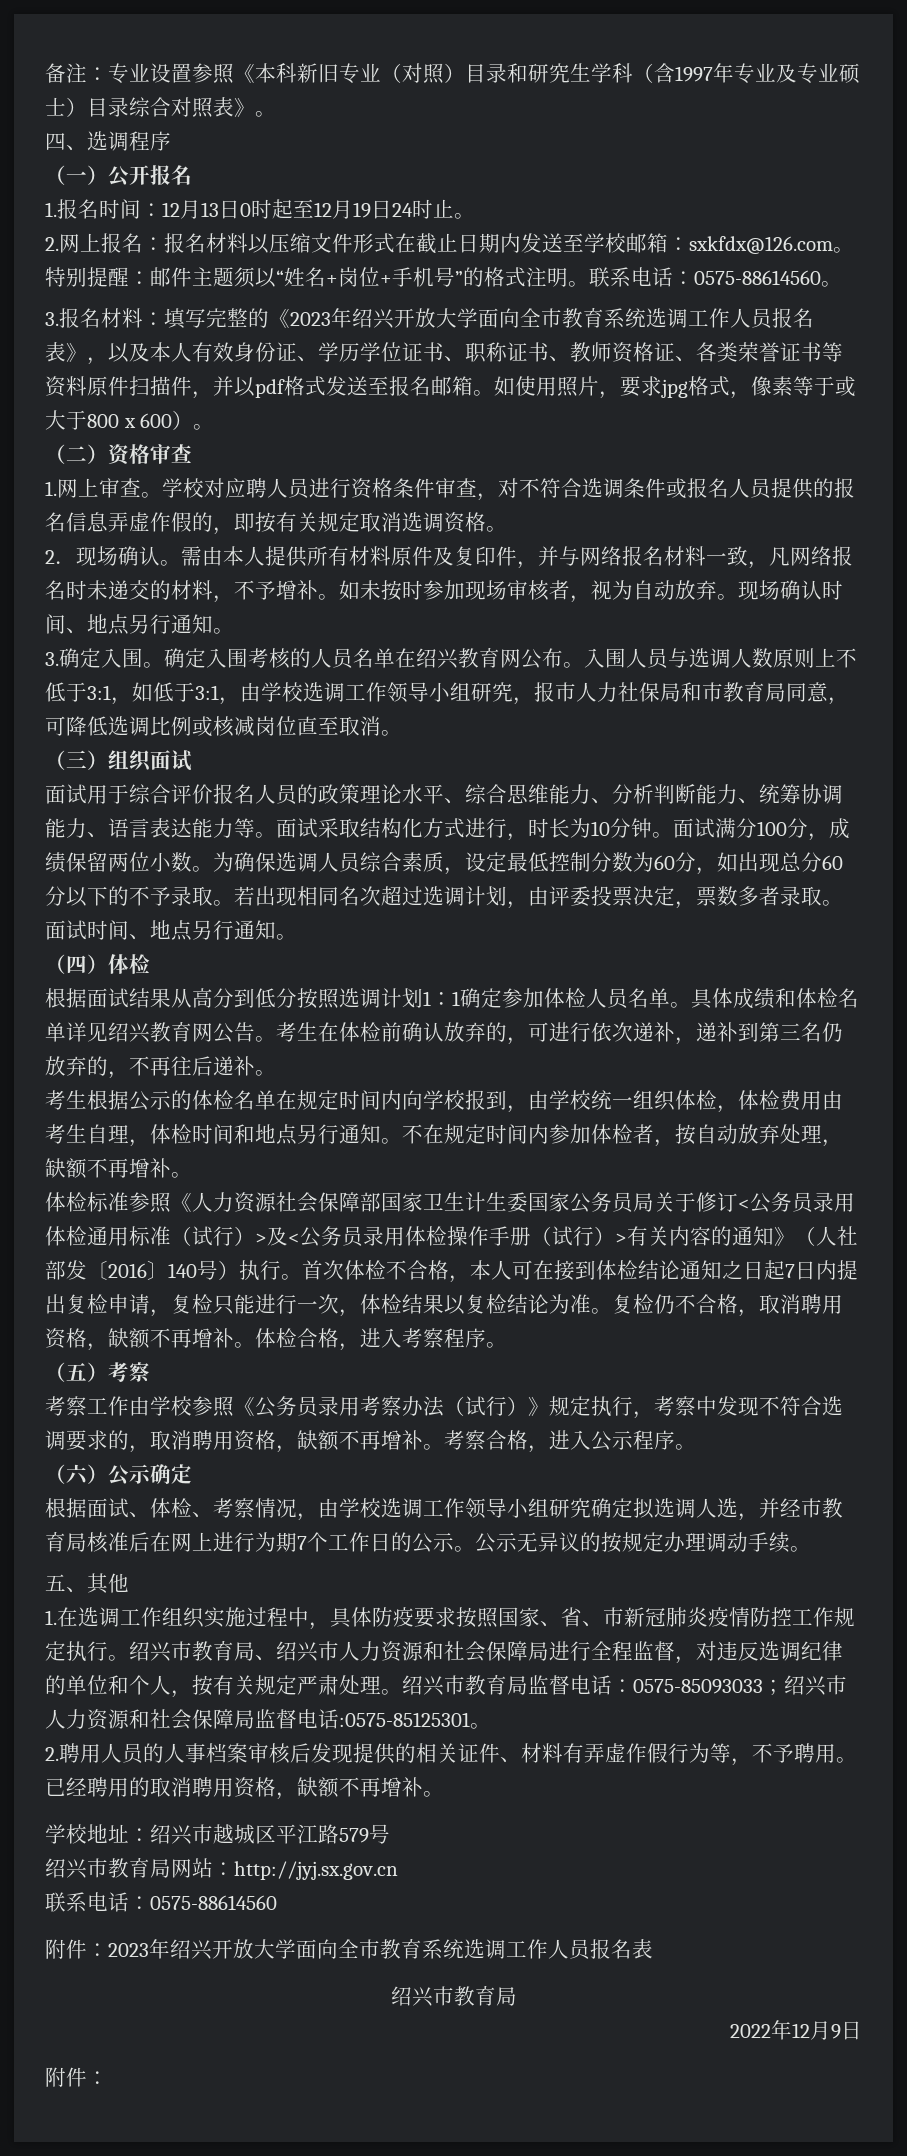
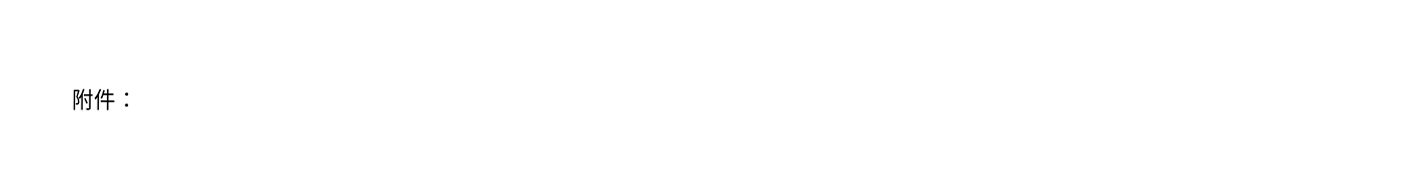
[45,63,860,84] [45,97,276,118] [45,131,171,151] [45,165,192,187] [45,199,475,219] [45,233,854,254] [45,267,842,288] [45,308,814,329] [45,342,843,365] [45,376,856,399] [45,410,215,430] [45,444,192,466] [45,478,855,501] [45,512,507,535] [45,546,853,569] [45,580,843,603] [45,614,234,635] [45,648,857,669] [45,682,849,705] [45,716,402,737] [45,750,192,772] [45,784,843,805] [45,818,850,841] [45,852,843,875] [45,886,843,909] [45,920,297,941] [45,954,150,974] [45,988,859,1009] [45,1022,843,1045] [45,1056,276,1079] [45,1090,843,1113] [45,1124,843,1147] [45,1158,192,1179] [45,1192,855,1213] [45,1226,858,1247] [45,1260,858,1283] [45,1294,843,1317] [45,1328,507,1351] [45,1362,150,1383] [45,1396,843,1419] [45,1430,696,1453] [45,1464,192,1486] [45,1498,843,1521] [45,1532,811,1553] [45,1573,129,1594] [45,1607,855,1630] [45,1641,843,1664] [45,1675,847,1698] [45,1709,491,1730] [45,1743,857,1766] [45,1777,444,1800] [45,1824,390,1845] [45,1858,398,1880] [45,1892,277,1912] [45,1939,653,1960] [390,1986,517,2007] [730,2020,862,2040] 备注：专业设置参照《本科新旧专业（对照）目录和研究生学科（含1997年专业及专业硕士）目录综合对照表》。 // 四、选调程序 // （一）公开报名 // 1.报名时间：12月13日0时起至12月19日24时止。 // 2.网上报名：报名材料以压缩文件形式在截止日期内发送至学校邮箱：sxkfdx@126.com。特别提醒：邮件主题须以“姓名+岗位+手机号”的格式注明。联系电话：0575-88614560。 // 3.报名材料：填写完整的《2023年绍兴开放大学面向全市教育系统选调工作人员报名表》，以及本人有效身份证、学历学位证书、职称证书、教师资格证、各类荣誉证书等资料原件扫描件，并以pdf格式发送至报名邮箱。如使用照片，要求jpg格式，像素等于或大于800 x 600）。 // （二）资格审查 // 1.网上审查。学校对应聘人员进行资格条件审查，对不符合选调条件或报名人员提供的报名信息弄虚作假的，即按有关规定取消选调资格。 // 2．现场确认。需由本人提供所有材料原件及复印件，并与网络报名材料一致，凡网络报名时未递交的材料，不予增补。如未按时参加现场审核者，视为自动放弃。现场确认时间、地点另行通知。 // 3.确定入围。确定入围考核的人员名单在绍兴教育网公布。入围人员与选调人数原则上不低于3:1，如低于3:1，由学校选调工作领导小组研究，报市人力社保局和市教育局同意，可降低选调比例或核减岗位直至取消。 // （三）组织面试 // 面试用于综合评价报名人员的政策理论水平、综合思维能力、分析判断能力、统筹协调能力、语言表达能力等。面试采取结构化方式进行，时长为10分钟。面试满分100分，成绩保留两位小数。为确保选调人员综合素质，设定最低控制分数为60分，如出现总分60分以下的不予录取。若出现相同名次超过选调计划，由评委投票决定，票数多者录取。面试时间、地点另行通知。 // （四）体检 // 根据面试结果从高分到低分按照选调计划1∶1确定参加体检人员名单。具体成绩和体检名单详见绍兴教育网公告。考生在体检前确认放弃的，可进行依次递补，递补到第三名仍放弃的，不再往后递补。 // 考生根据公示的体检名单在规定时间内向学校报到，由学校统一组织体检，体检费用由考生自理，体检时间和地点另行通知。不在规定时间内参加体检者，按自动放弃处理，缺额不再增补。 // 体检标准参照《人力资源社会保障部国家卫生计生委国家公务员局关于修订<公务员录用体检通用标准（试行）>及<公务员录用体检操作手册（试行）>有关内容的通知》（人社部发〔2016〕140号）执行。首次体检不合格，本人可在接到体检结论通知之日起7日内提出复检申请，复检只能进行一次，体检结果以复检结论为准。复检仍不合格，取消聘用资格，缺额不再增补。体检合格，进入考察程序。 // （五）考察 // 考察工作由学校参照《公务员录用考察办法（试行）》规定执行，考察中发现不符合选调要求的，取消聘用资格，缺额不再增补。考察合格，进入公示程序。 // （六）公示确定 // 根据面试、体检、考察情况，由学校选调工作领导小组研究确定拟选调人选，并经市教育局核准后在网上进行为期7个工作日的公示。公示无异议的按规定办理调动手续。 // 五、其他 // 1.在选调工作组织实施过程中，具体防疫要求按照国家、省、市新冠肺炎疫情防控工作规定执行。绍兴市教育局、绍兴市人力资源和社会保障局进行全程监督，对违反选调纪律的单位和个人，按有关规定严肃处理。绍兴市教育局监督电话：0575-85093033；绍兴市人力资源和社会保障局监督电话:0575-85125301。 // 2.聘用人员的人事档案审核后发现提供的相关证件、材料有弄虚作假行为等，不予聘用。已经聘用的取消聘用资格，缺额不再增补。 // 学校地址：绍兴市越城区平江路579号 // 绍兴市教育局网站：http://jyj.sx.gov.cn // 联系电话：0575-88614560 // 附件：2023年绍兴开放大学面向全市教育系统选调工作人员报名表 // 绍兴市教育局 // 2022年12月9日 // -> (71, 99) none

